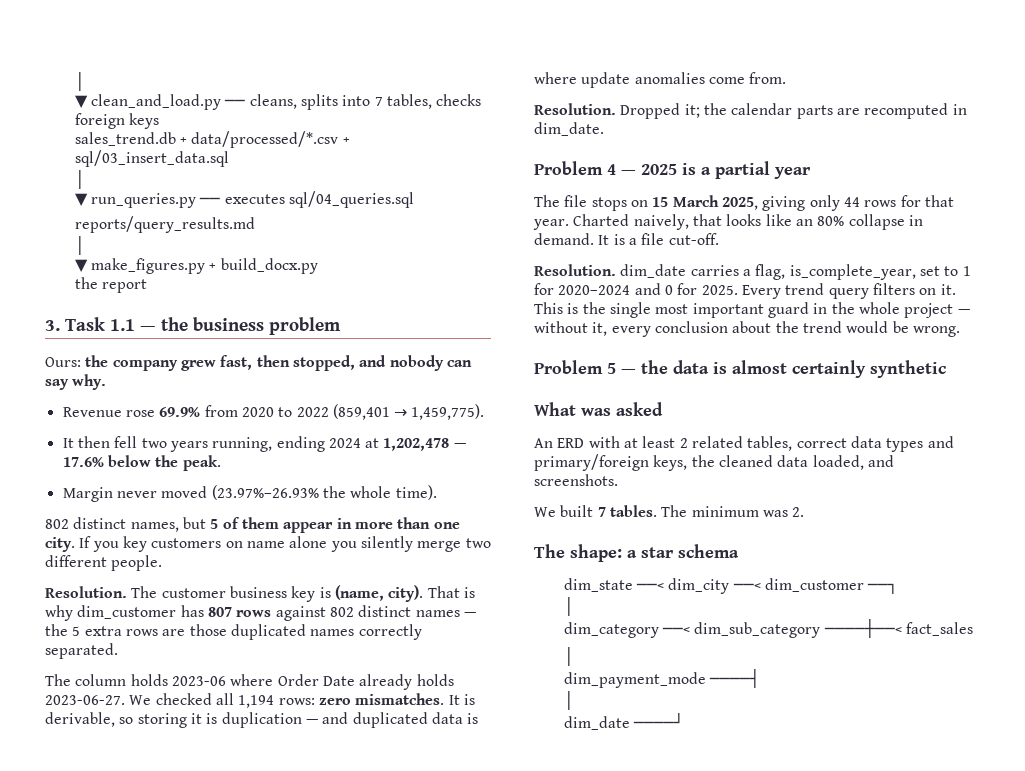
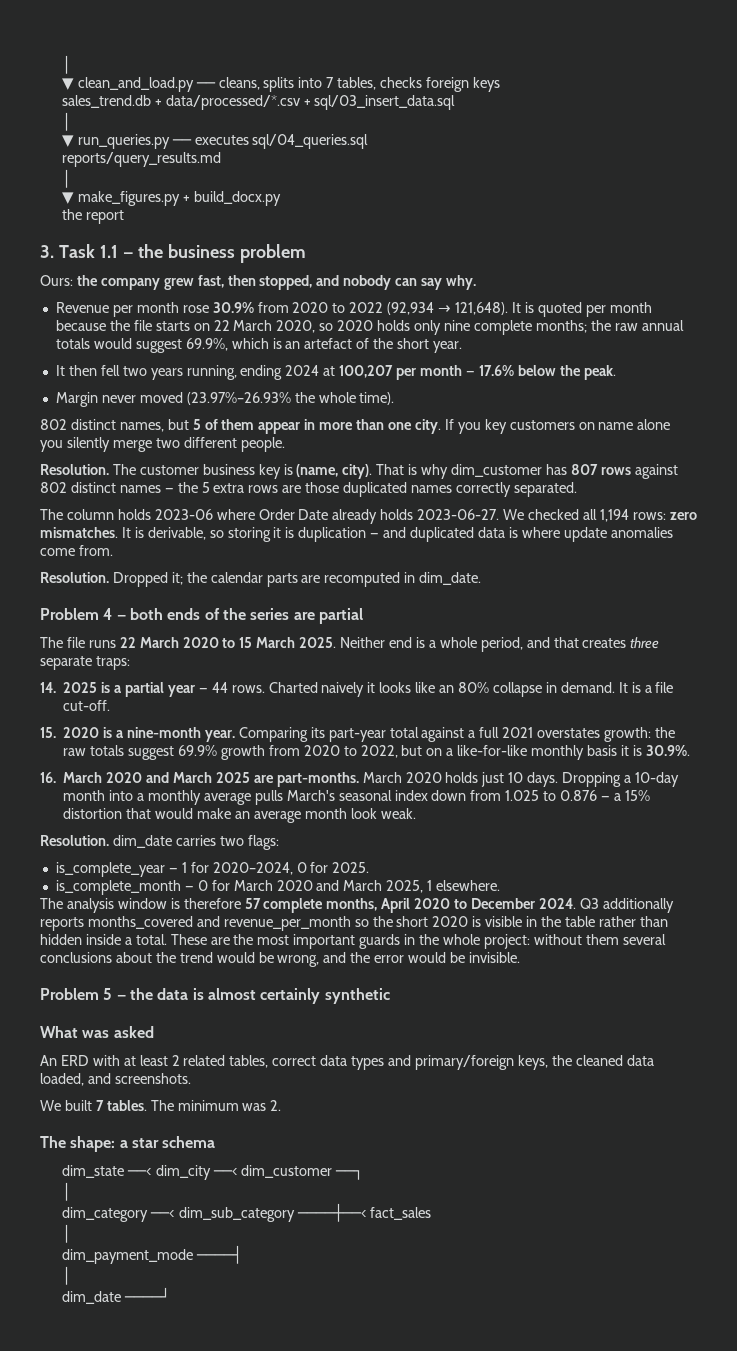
[125,404,485,420] rose 69.9% from 2020 to 2022 (859,401 → 1,459,775). -> [112,302,652,317] [55,320,684,335] [55,338,463,353] per month rose 30.9% from 2020 to 2022 (92,934 → 121,648). It is quoted per month because the file starts on 22 March 2020, so 2020 holds only nine complete months; the raw annual totals would suggest 69.9%, which is an artefact of the short year.
[383,438,450,451] 1,202,478 -> [339,365,463,380] 100,207 per month
(636, 172) none -> [129,608,363,624] [40,637,660,652] [40,656,130,670] [40,682,56,693] both ends of the series are partial // The file runs 22 March 2020 to 15 March 2025. Neither end is a whole period, and that creates three separate traps: // 14.
[534,195,954,211] [533,214,722,230] // The file stops on 15 March 2025, giving only 44 rows for that year. Charted naively, that -> [198,682,376,697] — 44 rows. Charted naively it
[534,264,971,280] [534,283,956,299] [534,302,651,318] Resolution. dim_date carries a flag, is_complete_year, set to 1 for 2020–2024 and 0 for 2025. Every trend query filters on it. This is the single -> [40,727,675,742] [63,745,690,760] [40,772,679,787] [63,790,650,805] [63,808,416,823] [40,835,279,850] [55,862,370,877] [55,880,501,895] [40,898,674,913] [40,916,668,931] [40,934,254,945] 15. 2020 is a nine-month year. Comparing its part-year total against a full 2021 overstates growth: the raw totals suggest 69.9% growth from 2020 to 2022, but on a like-for-like monthly basis it is 30.9%. // 16. March 2020 and March 2025 are part-months. March 2020 holds just 10 days. Dropping a 10-day month into a monthly average pulls March's seasonal index down from 1.025 to 0.876 — a 15% distortion that would make an average month look weak. // Resolution. dim_date carries two flags: // is_complete_year — 1 for 2020–2024, 0 for 2025. // is_complete_month — 0 for March 2020 and March 2025, 1 elsewhere. // The analysis window is therefore 57 complete months, April 2020 to December 2024. Q3 additionally reports months_covered and revenue_per_month so the short 2020 is visible in the table rather than hidden inside a total. These are the
[767,302,809,318] guard -> [359,934,401,949] guards
[904,303,970,318] [534,321,728,337] project — without it, every conclusion -> [483,934,666,949] [40,952,112,963] project: without them several conclusions
[912,326,960,337] wrong. -> [277,952,520,967] wrong, and the error would be invisible.

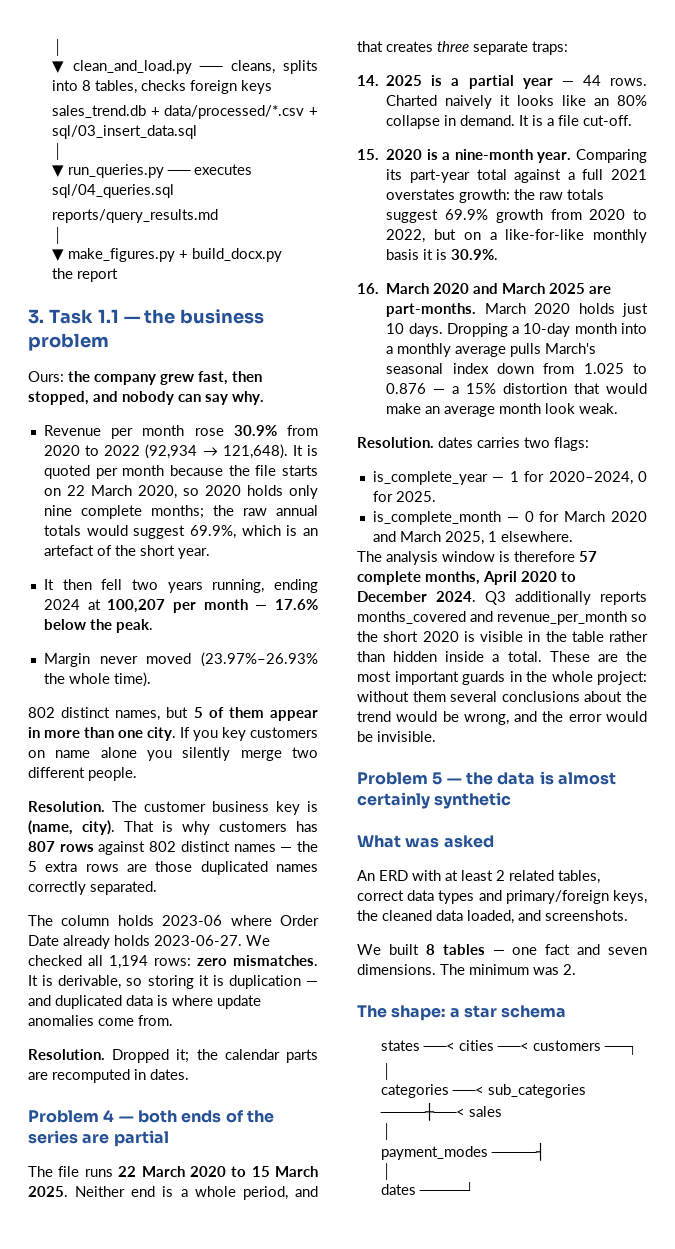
[326,77,335,88] 7 -> [82,80,92,91] 8
[451,464,543,477] dim_customer -> [219,821,287,832] customers
[419,572,482,585] dim_date. -> [150,1069,189,1080] dates.
[112,835,172,848] dim_date -> [438,437,473,448] dates
[95,1100,147,1111] 7 tables. -> [425,944,647,955] [357,964,436,975] 8 tables — one fact and seven dimensions.
[61,1165,364,1180] [61,1182,71,1201] [61,1203,432,1222] [61,1224,71,1243] [61,1249,193,1264] dim_state ──< dim_city ──< dim_customer ──┐ // │ // dim_category ──< dim_sub_category ────┼──< fact_sales // │ // dim_payment_mode -> [381,1040,639,1055] [381,1063,393,1080] [381,1084,587,1098] [380,1102,503,1121] [381,1123,393,1140] [381,1146,489,1160] states ──< cities ──< customers ──┐ // │ // categories ──< sub_categories ────┼──< sales // │ // payment_modes
[61,1291,121,1304] dim_date -> [381,1184,417,1195] dates

